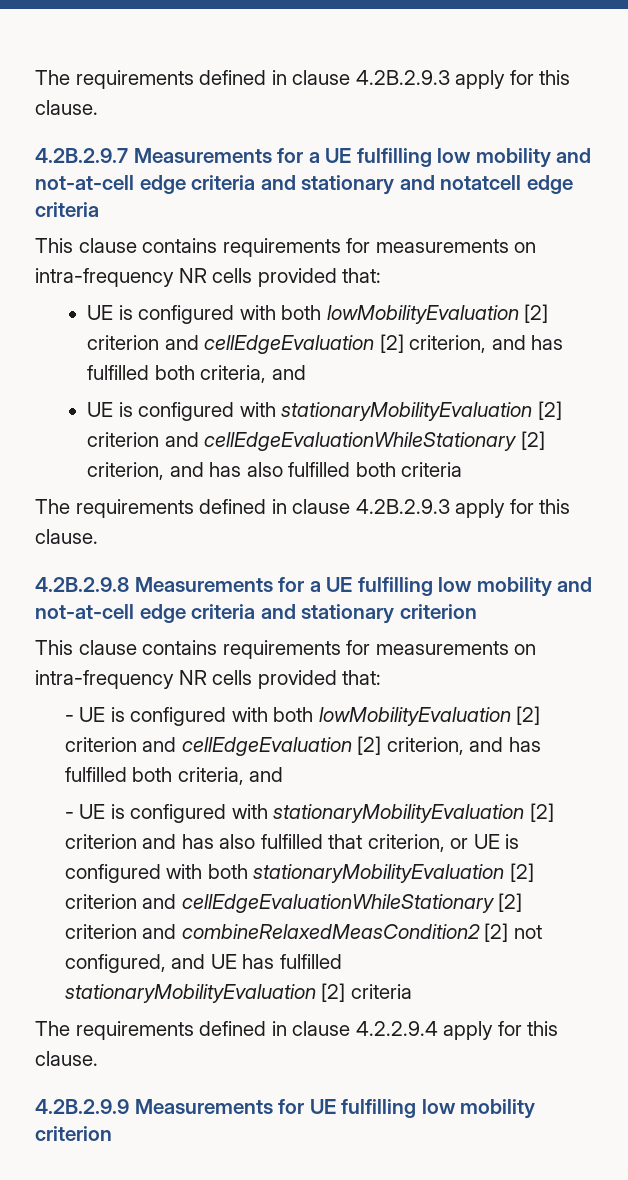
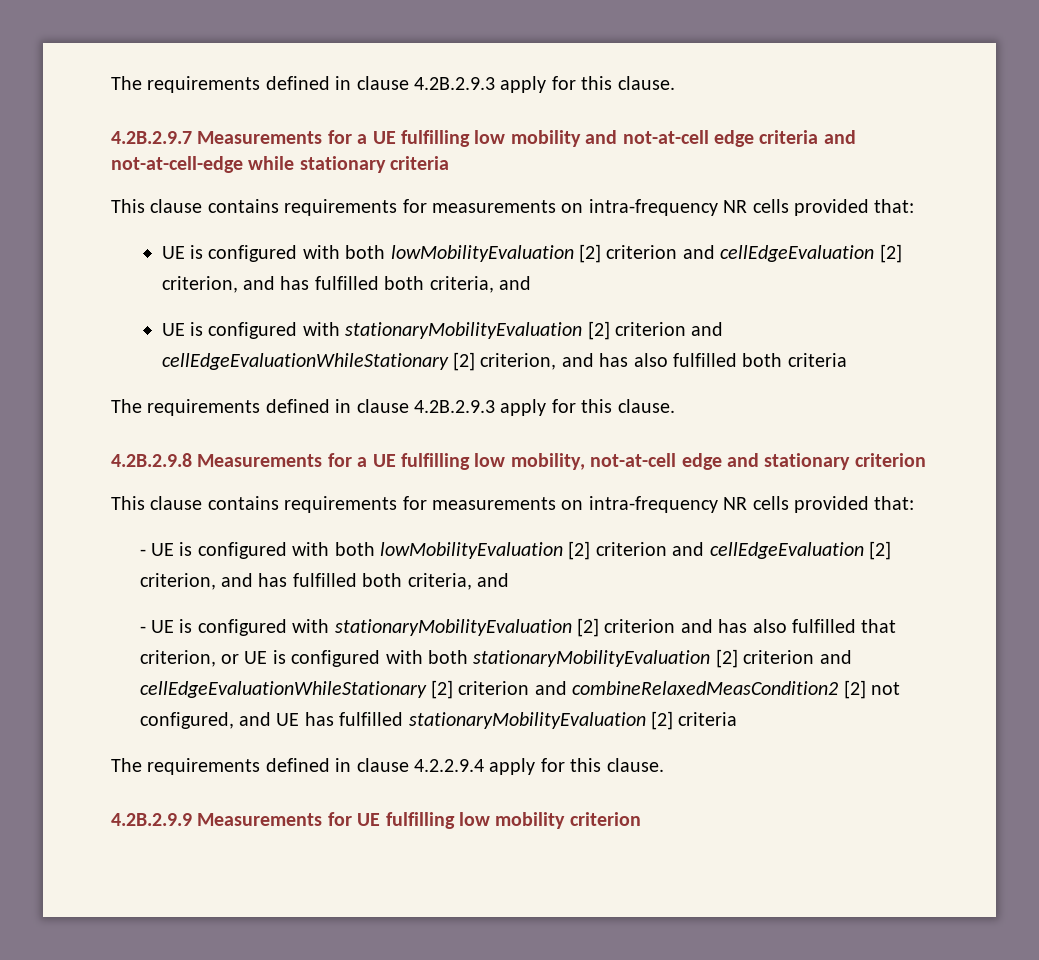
[301,175,573,195] stationary and notatcell edge -> [111,156,386,173] not-at-cell-edge while stationary
[476,577,593,597] [35,604,256,623] mobility and not-at-cell edge criteria -> [510,453,722,470] mobility, not-at-cell edge

